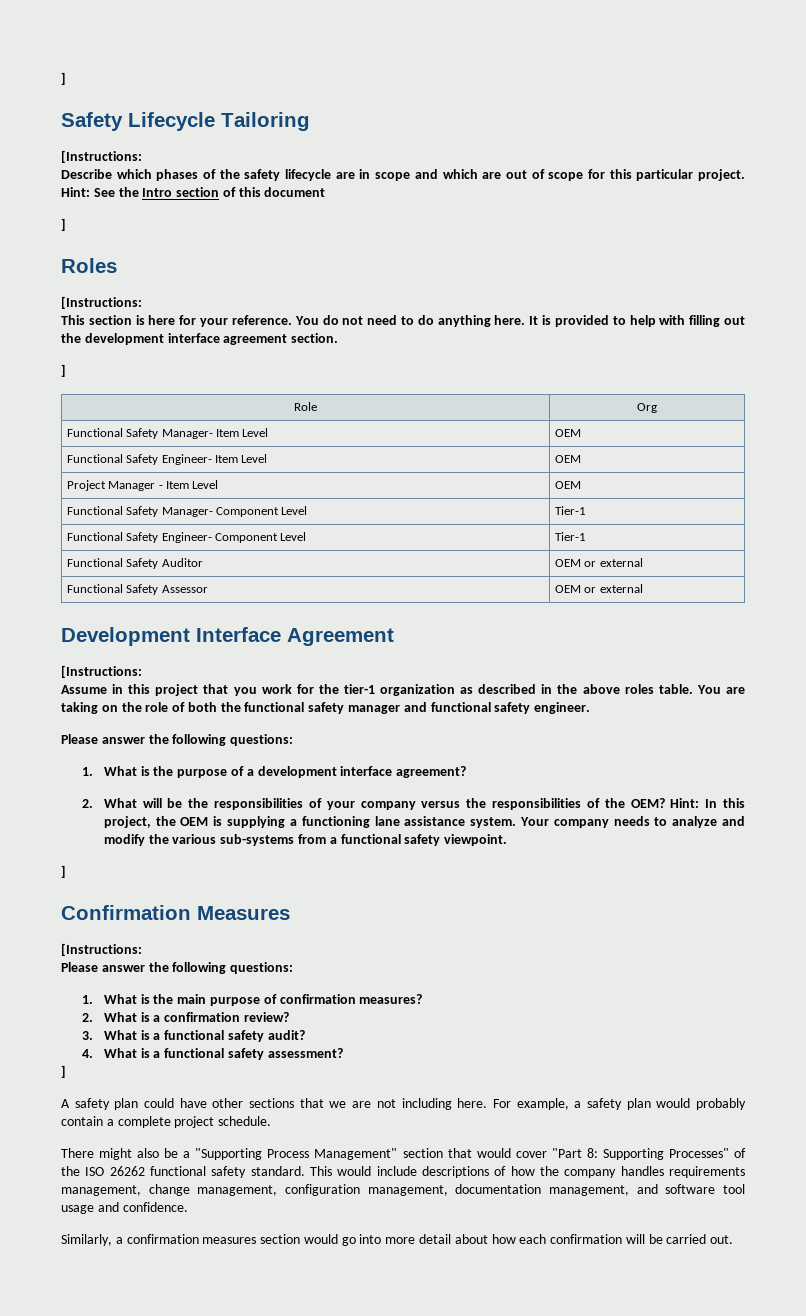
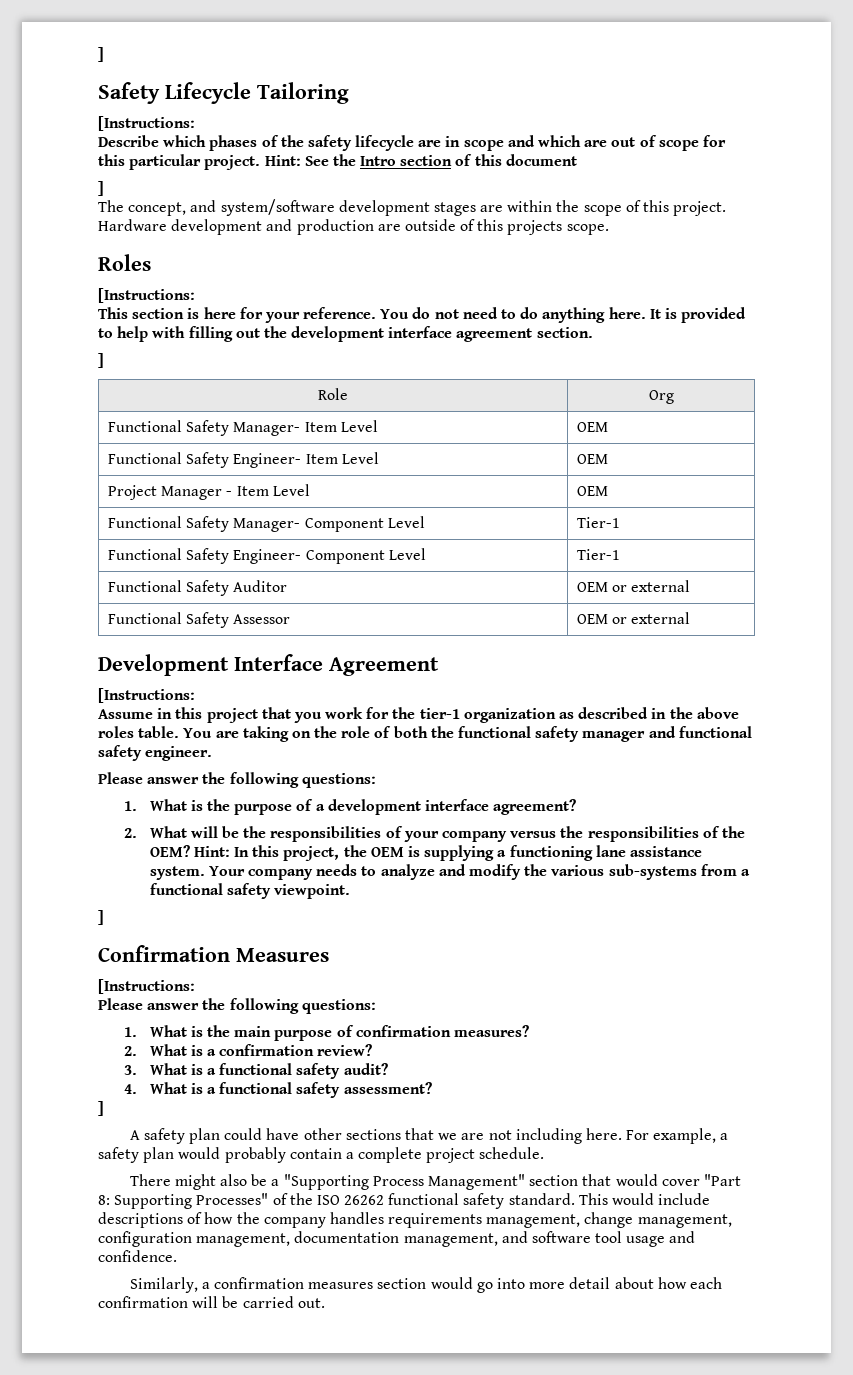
(66, 224) none -> [98,199,727,216] [98,219,609,235] // The concept, and system/software development stages are within the scope of this project. Hardware development and production are outside of this projects scope.

